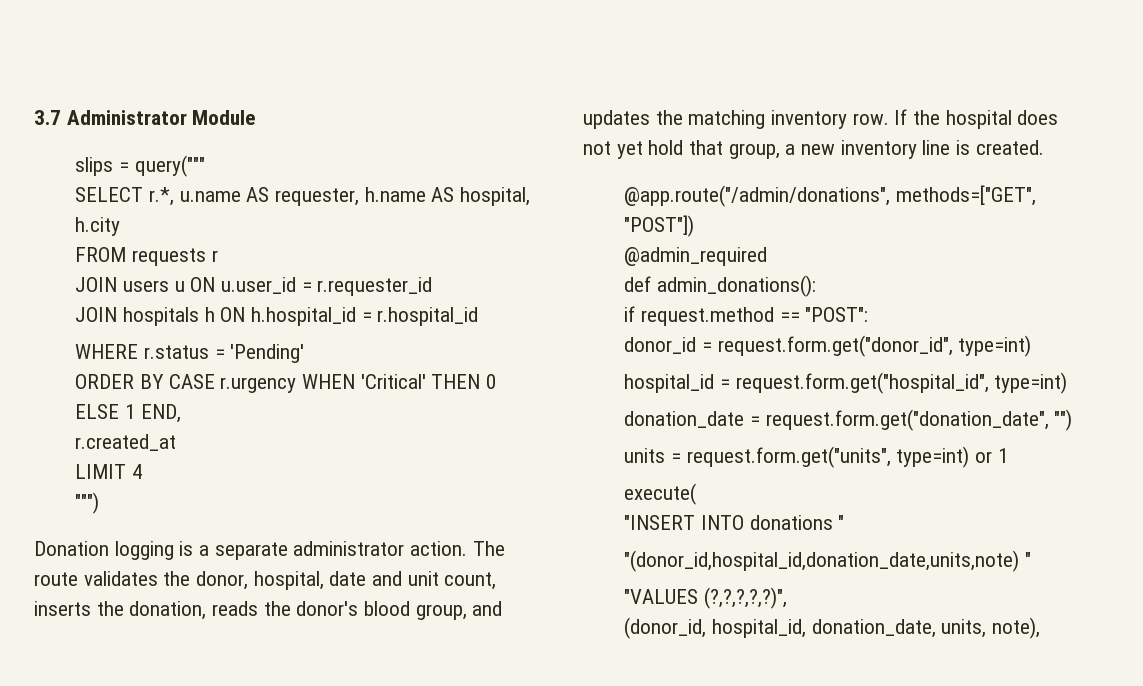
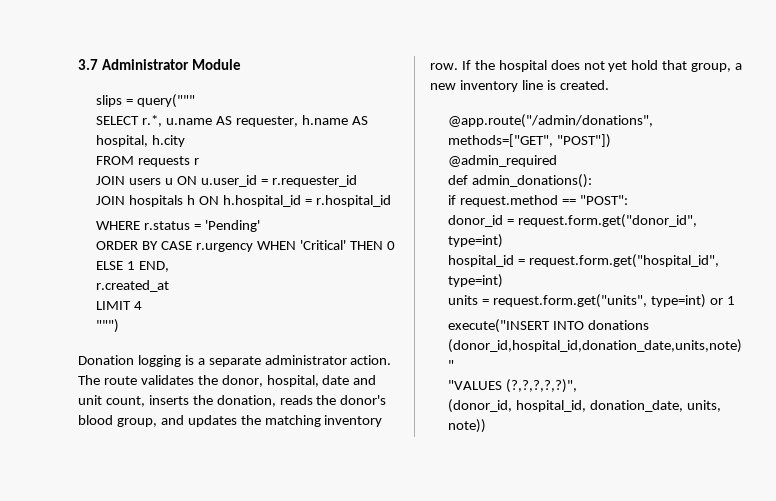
[624,409,1073,431] // donation_date = request.form.get("donation_date", "") -> (504, 281) none
[624,483,697,505] [624,515,845,530] [624,550,1020,572] execute( // "INSERT INTO donations " // "(donor_id,hospital_id,donation_date,units,note) -> [448,319,650,333] [448,339,743,353] execute("INSERT INTO donations (donor_id,hospital_id,donation_date,units,note)
[992,617,1041,639] note), -> [448,419,487,433] note))

